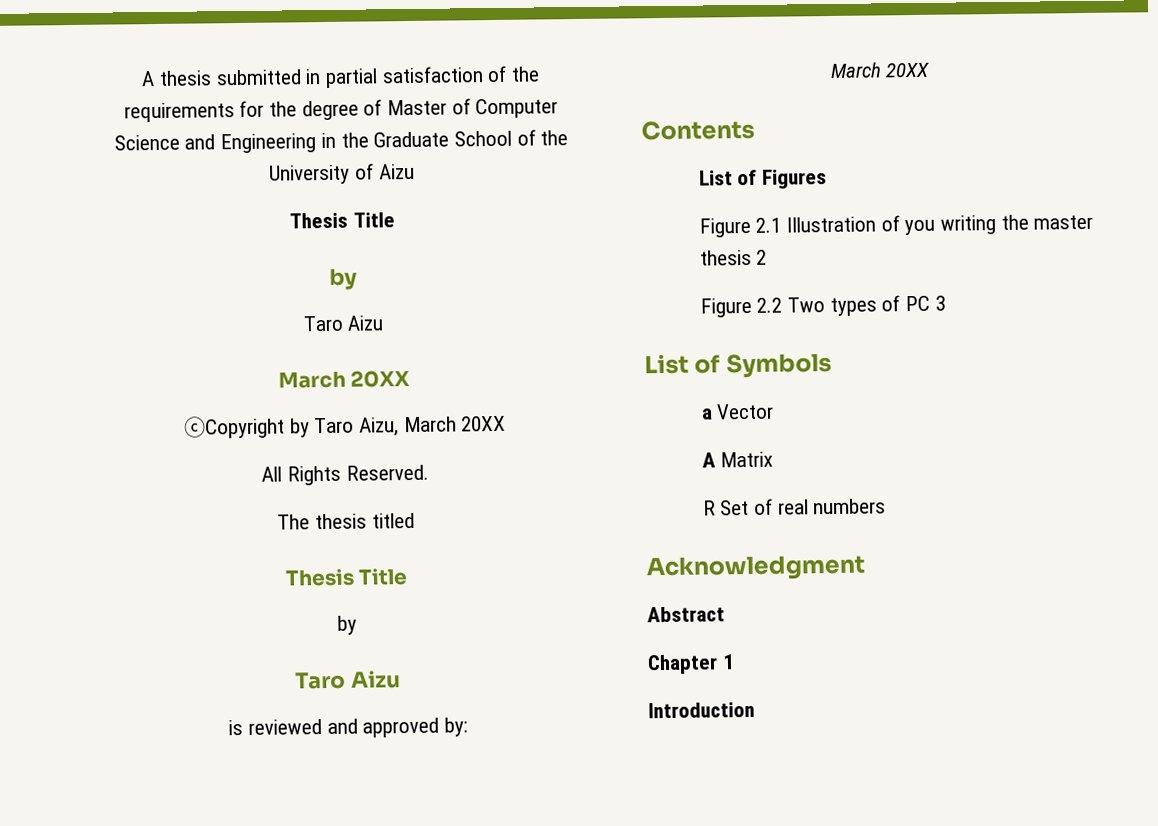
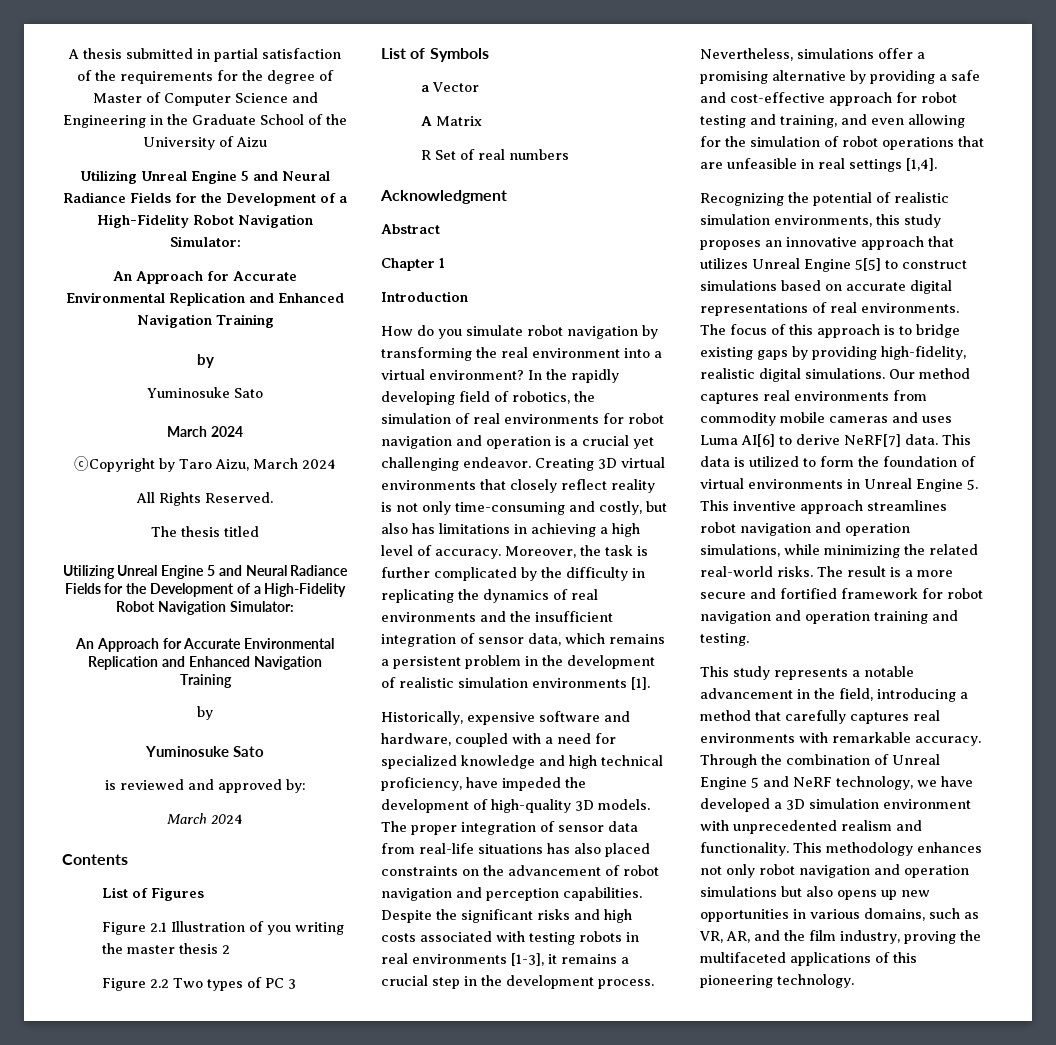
[289,212,395,229] [329,268,358,290] [302,315,385,332] [277,369,411,389] Thesis Title // by // Taro Aizu // March 20XX -> [80,170,330,184] [63,192,347,206] [97,214,313,228] [169,236,241,247] [113,271,297,284] [66,292,344,306] [136,314,274,328] [196,354,214,368] [147,387,263,398] [167,426,243,437] Utilizing Unreal Engine 5 and Neural Radiance Fields for the Development of a High-Fidelity Robot Navigation Simulator: // An Approach for Accurate Environmental Replication and Enhanced Navigation Training // by // Yuminosuke Sato // March 2024
[461,415,507,432] 20XX -> [301,459,336,469] 2024
[284,568,409,587] [337,615,357,635] [295,670,401,690] Thesis Title // by // Taro Aizu -> [62,565,349,579] [64,583,347,597] [116,601,294,615] [74,638,335,652] [88,656,322,670] [179,674,232,688] [197,706,213,720] [145,746,264,757] Utilizing Unreal Engine 5 and Neural Radiance Fields for the Development of a High-Fidelity Robot Navigation Simulator: // An Approach for Accurate Environmental Replication and Enhanced Navigation Training // by // Yuminosuke Sato
[885,62,931,78] 20XX -> [211,814,243,824] 2024
(755, 710) none -> [381,325,658,339] [381,347,662,361] [381,369,619,383] [381,391,595,405] [381,413,664,424] [381,435,654,449] [381,457,665,471] [381,479,655,493] [381,501,667,515] [381,523,640,537] [381,545,648,559] [381,567,645,581] [381,589,598,603] [381,611,613,622] [381,633,665,647] [381,655,655,669] [381,677,650,690] [381,711,630,725] [381,733,616,747] [381,755,663,769] [381,777,586,791] [381,799,650,813] [381,821,638,835] [381,843,650,857] [381,865,659,876] [381,887,642,901] [381,909,632,923] [381,931,639,945] [381,953,629,966] [381,975,654,989] [700,48,925,61] [700,70,980,84] [700,92,957,106] [700,114,965,128] [700,136,984,150] [700,158,937,172] [700,192,949,206] [700,214,941,228] [700,236,954,250] [700,258,967,272] [700,280,952,294] [700,302,959,316] [700,324,960,338] [700,346,966,360] [700,368,970,382] [700,390,927,404] [700,412,952,426] [700,434,971,447] [700,456,976,467] [700,478,978,492] [700,500,947,514] [700,522,910,536] [700,544,978,558] [700,566,953,577] [700,588,983,599] [700,610,958,624] [700,633,749,646] [700,666,914,680] [700,688,968,702] [700,710,940,724] [700,732,981,746] [700,754,940,768] [700,776,973,790] [700,798,971,812] [700,820,922,834] [700,842,982,856] [700,864,969,878] [700,886,930,900] [700,908,979,922] [699,930,981,944] [700,952,917,966] [700,974,854,988] // How do you simulate robot navigation by transforming the real environment into a virtual environment? In the rapidly developing field of robotics, the simulation of real environments for robot navigation and operation is a crucial yet challenging endeavor. Creating 3D virtual environments that closely reflect reality is not only time-consuming and costly, but also has limitations in achieving a high level of accuracy. Moreover, the task is further complicated by the difficulty in replicating the dynamics of real environments and the insufficient integration of sensor data, which remains a persistent problem in the development of realistic simulation environments [1]. // Historically, expensive software and hardware, coupled with a need for specialized knowledge and high technical proficiency, have impeded the development of high-quality 3D models. The proper integration of sensor data from real-life situations has also placed constraints on the advancement of robot navigation and perception capabilities. Despite the significant risks and high costs associated with testing robots in real environments [1-3], it remains a crucial step in the development process. Nevertheless, simulations offer a promising alternative by providing a safe and cost-effective approach for robot testing and training, and even allowing for the simulation of robot operations that are unfeasible in real settings [1,4]. // Recognizing the potential of realistic simulation environments, this study proposes an innovative approach that utilizes Unreal Engine 5[5] to construct simulations based on accurate digital representations of real environments. The focus of this approach is to bridge existing gaps by providing high-fidelity, realistic digital simulations. Our method captures real environments from commodity mobile cameras and uses Luma AI[6] to derive NeRF[7] data. This data is utilized to form the foundation of virtual environments in Unreal Engine 5. This inventive approach streamlines robot navigation and operation simulations, while minimizing the related real-world risks. The result is a more secure and fortified framework for robot navigation and operation training and testing. // This study represents a notable advancement in the field, introducing a method that carefully captures real environments with remarkable accuracy. Through the combination of Unreal Engine 5 and NeRF technology, we have developed a 3D simulation environment with unprecedented realism and functionality. This methodology enhances not only robot navigation and operation simulations but also opens up new opportunities in various domains, such as VR, AR, and the film industry, proving the multifaceted applications of this pioneering technology.

